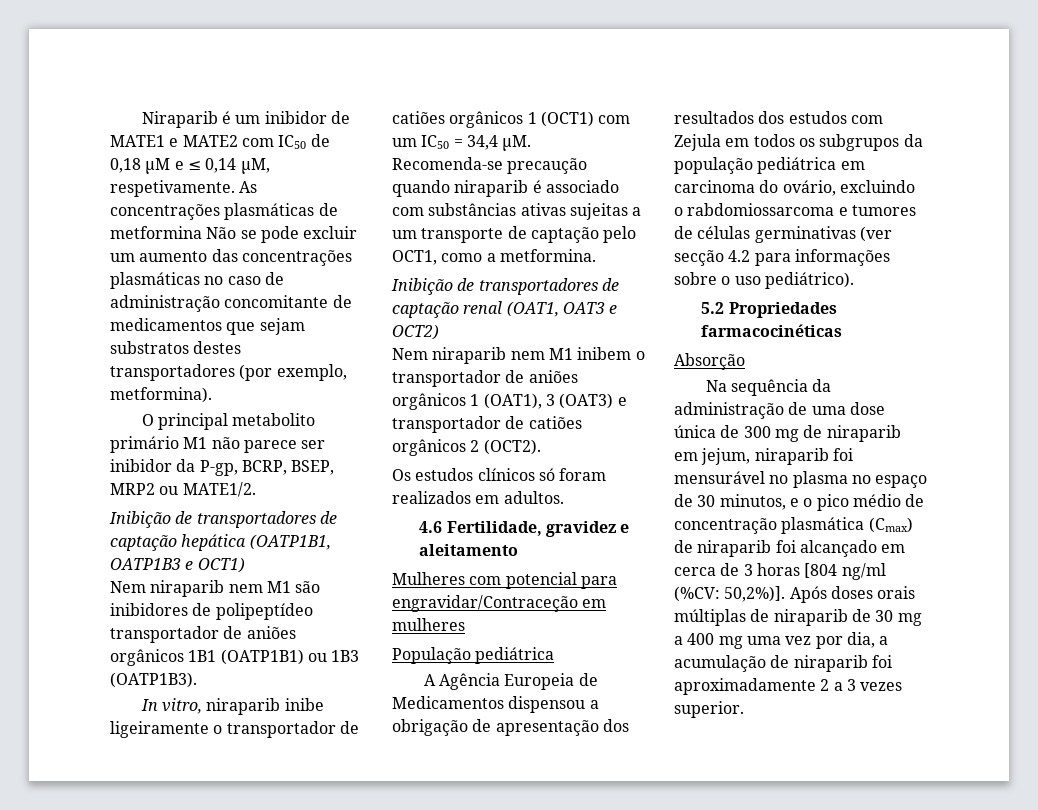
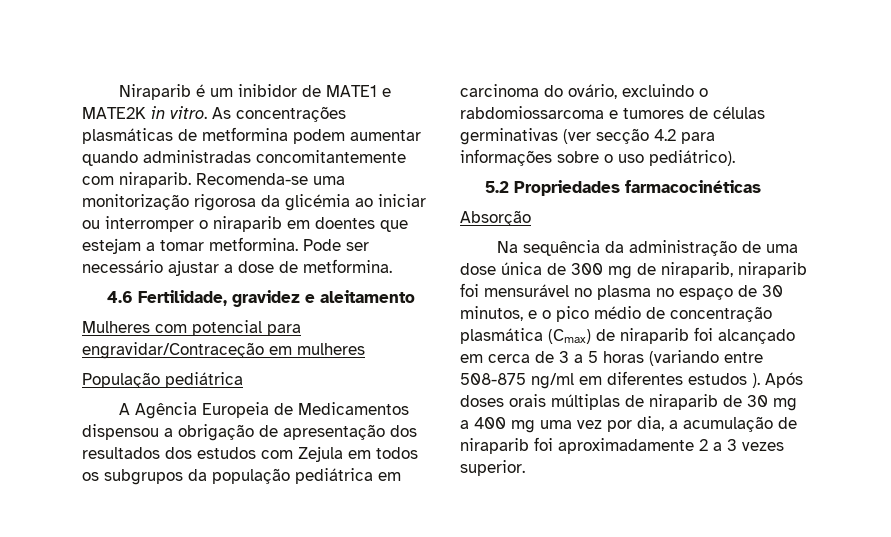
[182,134,330,149] [110,158,270,174] [110,180,235,197] MATE2 com IC50 de 0,18 µM e ≤ 0,14 µM, respetivamente. -> [82,106,207,119] MATE2K in vitro.
[206,226,358,243] [110,249,352,266] [110,272,284,289] [110,295,352,312] [110,318,305,335] [110,341,242,354] [110,364,347,381] [110,387,212,403] [141,413,316,430] [110,436,326,453] [110,459,335,476] [110,482,256,497] [109,511,337,528] [110,534,331,551] [110,557,245,573] [110,580,321,597] [110,603,313,620] [110,626,296,643] [110,649,360,666] [110,672,197,688] [140,698,324,715] [110,721,359,738] [392,111,631,128] [392,135,532,151] [392,157,588,174] [392,180,619,197] [392,203,642,220] [392,226,637,243] [392,249,596,265] [391,278,619,295] [392,301,618,318] [392,324,439,340] [392,347,645,364] [392,370,578,387] [392,393,627,410] [392,416,582,433] [392,439,541,456] [392,468,607,481] [392,491,564,504] Não se pode excluir um aumento das concentrações plasmáticas no caso de administração concomitante de medicamentos que sejam substratos destes transportadores (por exemplo, metformina). // O principal metabolito primário M1 não parece ser inibidor da P-gp, BCRP, BSEP, MRP2 ou MATE1/2. // Inibição de transportadores de captação hepática (OATP1B1, OATP1B3 e OCT1) // Nem niraparib nem M1 são inibidores de polipeptídeo transportador de aniões orgânicos 1B1 (OATP1B1) ou 1B3 (OATP1B3). // In vitro, niraparib inibe ligeiramente o transportador de catiões orgânicos 1 (OCT1) com um IC50 = 34,4 µM. Recomenda-se precaução quando niraparib é associado com substâncias ativas sujeitas a um transporte de captação pelo OCT1, como a metformina. // Inibição de transportadores de captação renal (OAT1, OAT3 e OCT2) // Nem niraparib nem M1 inibem o transportador de aniões orgânicos 1 (OAT1), 3 (OAT3) e transportador de catiões orgânicos 2 (OCT2). // Os estudos clínicos só foram realizados em adultos. -> [293,129,421,144] [82,150,406,166] [82,172,345,188] [82,194,426,211] [82,216,408,232] [82,237,369,254] [82,259,392,276] podem aumentar quando administradas concomitantemente com niraparib. Recomenda-se uma monitorização rigorosa da glicémia ao iniciar ou interromper o niraparib em doentes que estejam a tomar metformina. Pode ser necessário ajustar a dose de metformina.
[826,425,901,442] [674,448,751,465] niraparib em jejum, -> [661,262,733,278] niraparib,
[756,563,886,580] [674,586,786,602] horas [804 ng/ml (%CV: 50,2%)]. -> [574,350,763,366] [460,371,760,389] a 5 horas (variando entre 508-875 ng/ml em diferentes estudos ).

